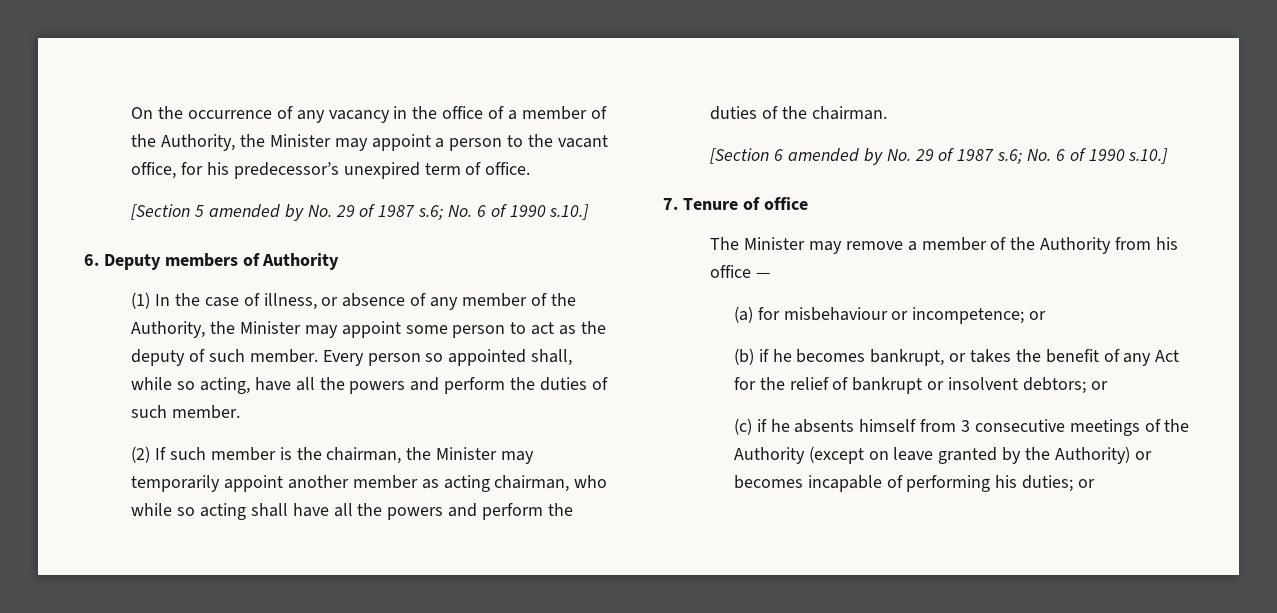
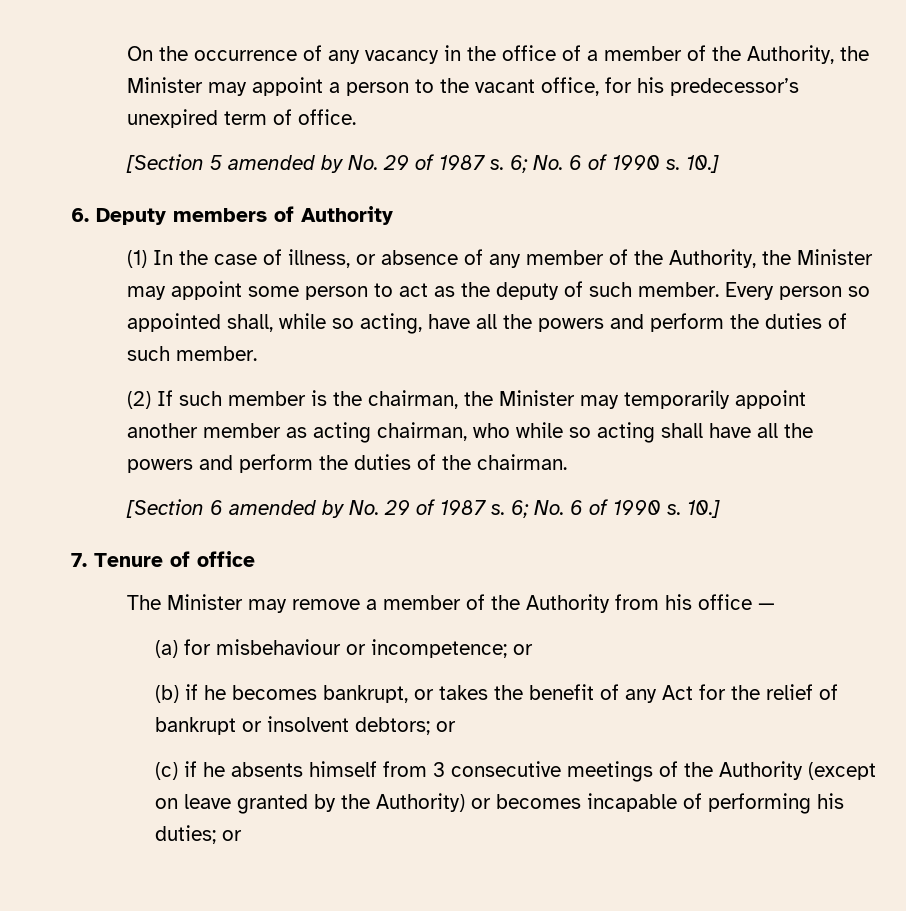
[418,204,590,220] s.6; No. 6 of 1990 s.10.] -> [490,154,720,173] s. 6; No. 6 of 1990 s. 10.]
[997,148,1169,164] s.6; No. 6 of 1990 s.10.] -> [491,499,721,518] s. 6; No. 6 of 1990 s. 10.]

